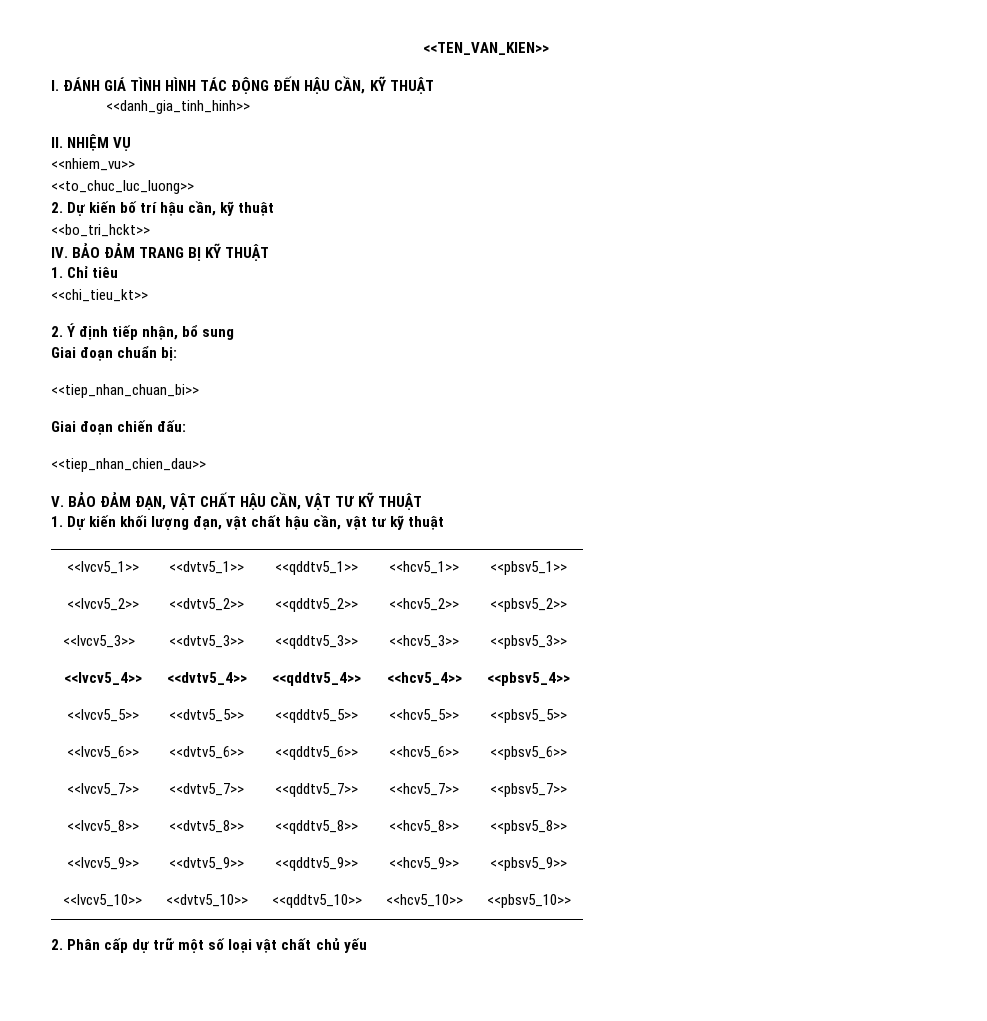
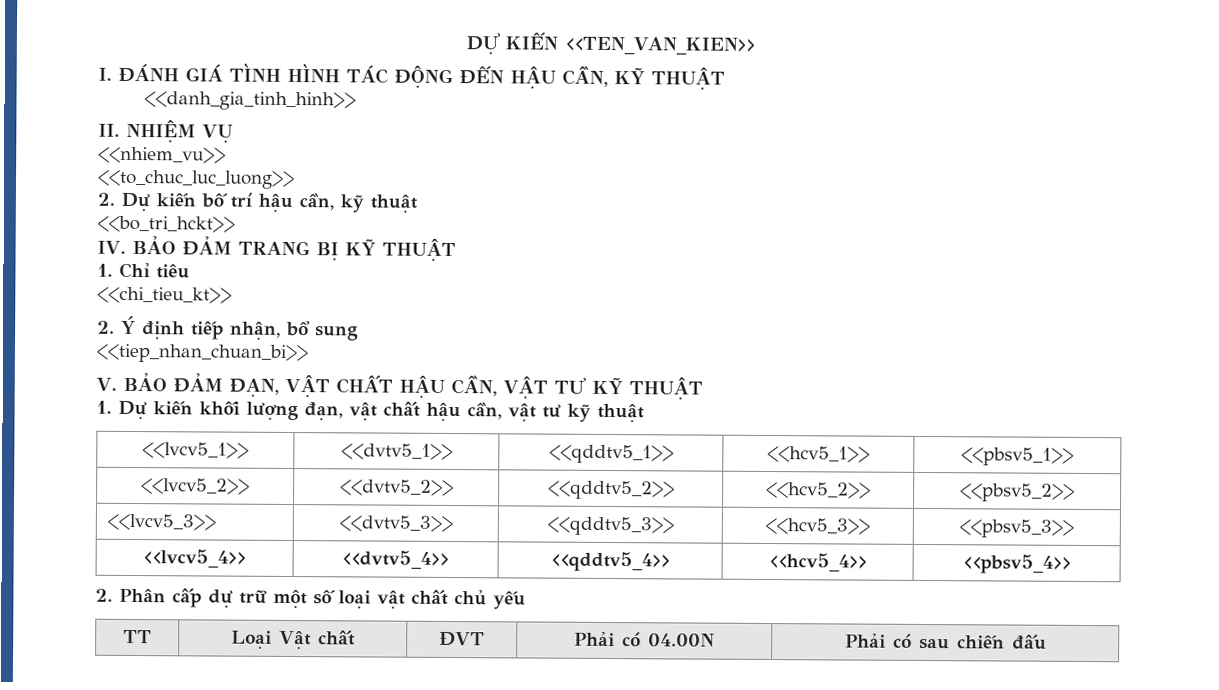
(422, 48) none -> [465,32,558,55] DỰ KIẾN
[51,346,178,361] [51,384,199,398] [51,420,187,435] [51,458,206,472] Giai đoạn chuẩn bị: // <<tiep_nhan_chuan_bi>> // Giai đoạn chiến đấu: // <<tiep_nhan_chien_dau>> -> [96,343,308,364] <<tiep_nhan_chuan_bi>>
[66,709,139,722] [169,709,244,722] [275,709,358,723] [389,709,459,722] [490,709,567,723] [66,746,139,759] [169,746,244,759] [275,746,358,760] [389,746,459,759] [490,746,567,760] [66,783,139,796] [169,783,244,796] [275,783,358,797] [389,783,459,796] [490,783,567,797] [66,820,139,833] [169,820,244,833] [275,820,358,834] [389,820,459,833] [490,820,567,834] [66,857,139,870] [169,857,244,870] [275,857,358,871] [389,857,459,870] [490,857,567,871] [63,894,142,907] [165,894,248,907] [271,894,362,908] [385,894,463,907] [486,894,571,908] // <<lvcv5_5>> | <<dvtv5_5>> | <<qddtv5_5>> | <<hcv5_5>> | <<pbsv5_5>> // <<lvcv5_6>> | <<dvtv5_6>> | <<qddtv5_6>> | <<hcv5_6>> | <<pbsv5_6>> // <<lvcv5_7>> | <<dvtv5_7>> | <<qddtv5_7>> | <<hcv5_7>> | <<pbsv5_7>> // <<lvcv5_8>> | <<dvtv5_8>> | <<qddtv5_8>> | <<hcv5_8>> | <<pbsv5_8>> // <<lvcv5_9>> | <<dvtv5_9>> | <<qddtv5_9>> | <<hcv5_9>> | <<pbsv5_9>> // <<lvcv5_10>> | <<dvtv5_10>> | <<qddtv5_10>> | <<hcv5_10>> | <<pbsv5_10>> -> (1072, 564) none
(367, 945) none -> [123,629,152,644] [231,630,356,650] [439,631,485,647] [574,631,715,647] [844,633,1047,650] // TT | Loại Vật chất | ĐVT | Phải có 04.00N | Phải có sau chiến đấu

